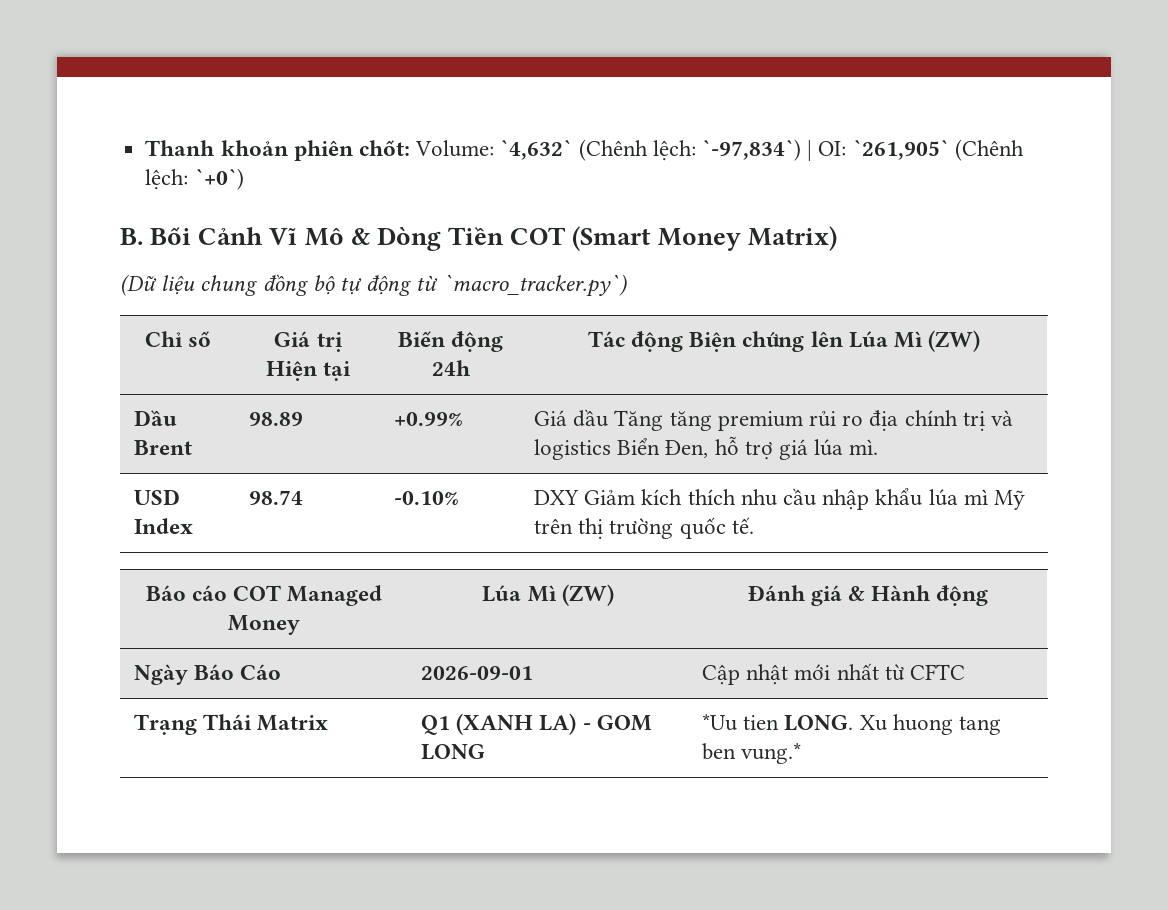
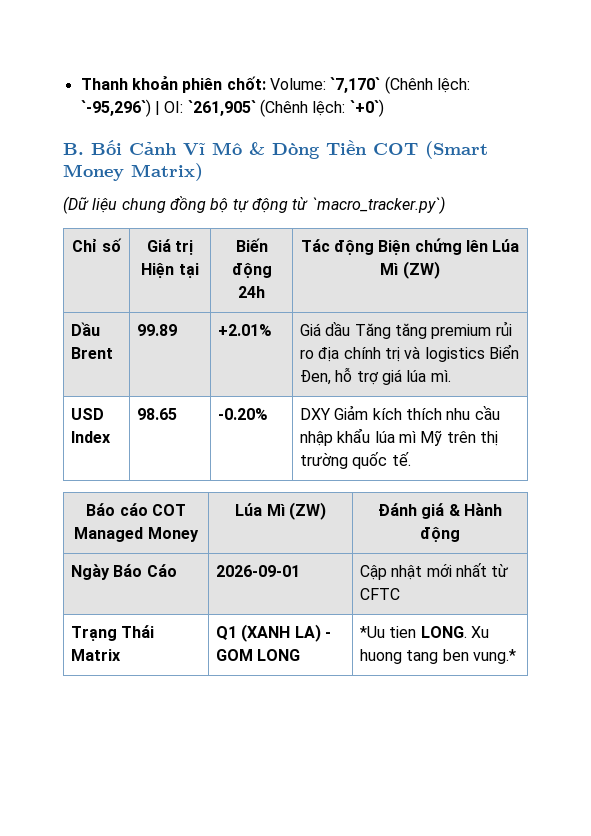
[500,139,801,161] `4,632` (Chênh lệch: `-97,834`) -> [330,76,470,94] [80,99,151,117] `7,170` (Chênh lệch: `-95,296`)
[248,412,303,426] [393,412,463,426] 98.89 | +0.99% -> [136,324,177,336] [217,324,272,336] 99.89 | +2.01%
[248,490,303,505] [393,491,459,505] 98.74 | -0.10% -> [136,408,177,420] [217,408,268,420] 98.65 | -0.20%

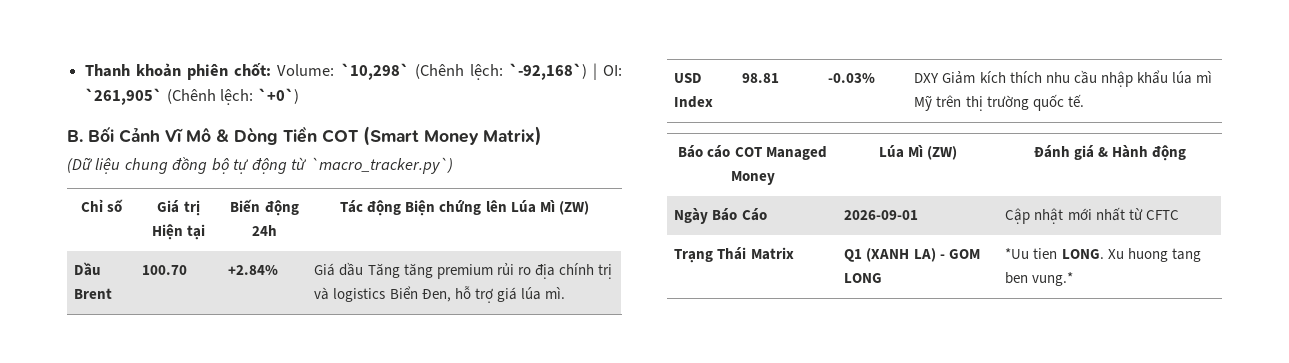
[330,76,470,94] [80,99,151,117] `7,170` (Chênh lệch: `-95,296`) -> [340,63,587,80] `10,298` (Chênh lệch: `-92,168`)
[136,324,177,336] [217,324,272,336] 99.89 | +2.01% -> [142,265,188,275] [228,265,279,275] 100.70 | +2.84%
[136,408,177,420] [217,408,268,420] 98.65 | -0.20% -> [742,73,780,83] [828,73,876,83] 98.81 | -0.03%

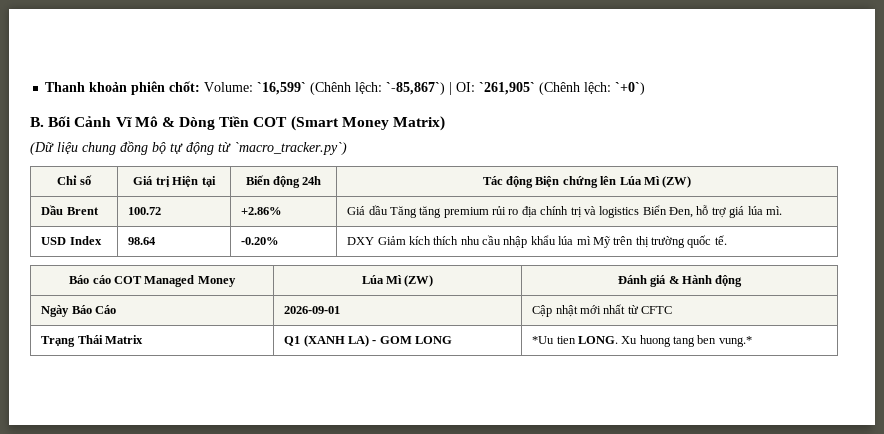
[340,63,587,80] `10,298` (Chênh lệch: `-92,168`) -> [257,82,446,95] `16,599` (Chênh lệch: `-85,867`)
[142,265,188,275] [228,265,279,275] 100.70 | +2.84% -> [128,207,162,215] [241,207,283,215] 100.72 | +2.86%
[742,73,780,83] [828,73,876,83] 98.81 | -0.03% -> [128,237,157,245] [241,237,280,245] 98.64 | -0.20%

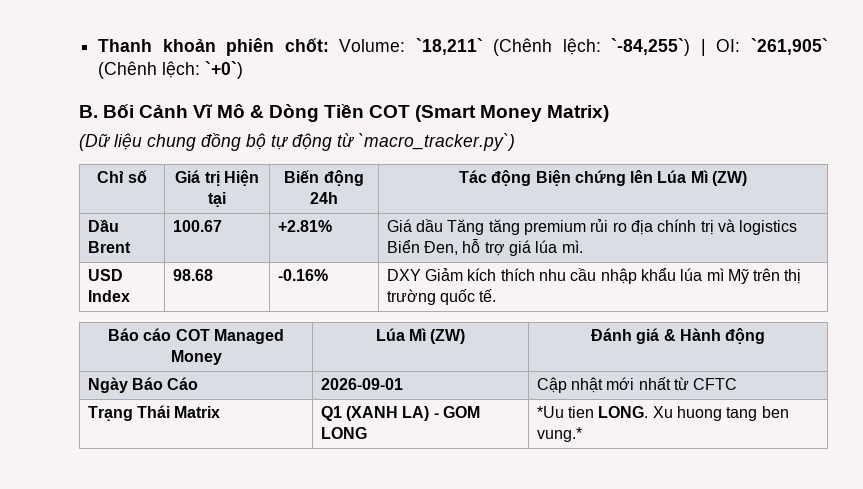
[257,82,446,95] `16,599` (Chênh lệch: `-85,867`) -> [415,38,691,56] `18,211` (Chênh lệch: `-84,255`)
[128,207,162,215] [241,207,283,215] 100.72 | +2.86% -> [172,220,222,232] [277,220,332,232] 100.67 | +2.81%
[128,237,157,245] [241,237,280,245] 98.64 | -0.20% -> [172,269,213,281] [277,269,328,281] 98.68 | -0.16%

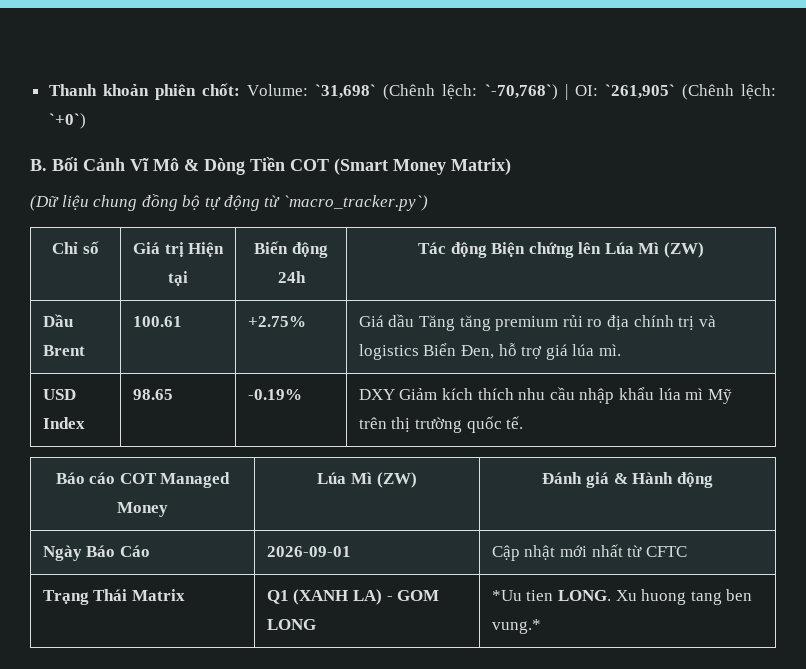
[415,38,691,56] `18,211` (Chênh lệch: `-84,255`) -> [315,84,558,100] `31,698` (Chênh lệch: `-70,768`)
[172,220,222,232] [277,220,332,232] 100.67 | +2.81% -> [132,316,182,327] [247,316,306,327] 100.61 | +2.75%
[172,269,213,281] [277,269,328,281] 98.68 | -0.16% -> [132,389,173,400] [247,389,302,400] 98.65 | -0.19%

